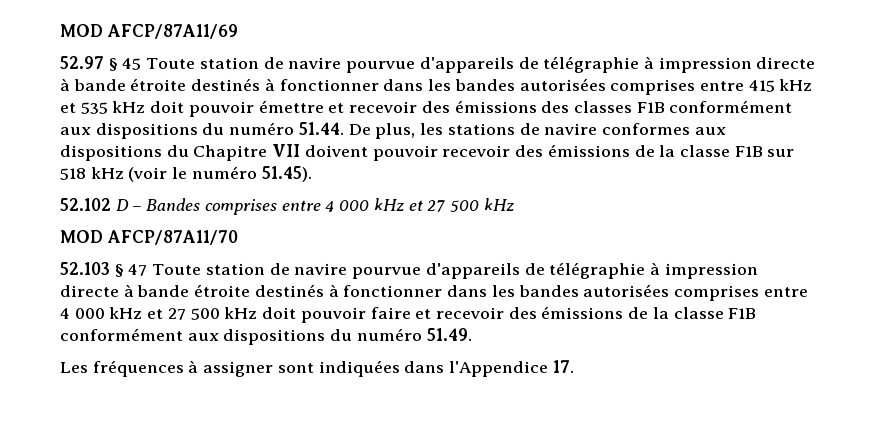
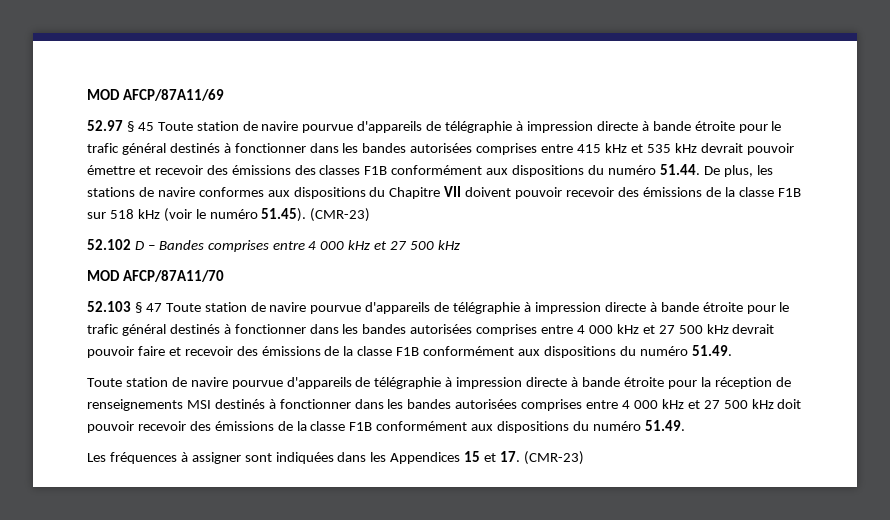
(187, 84) none -> [738,121,782,133] [87,143,166,155] pour le trafic général
[150,101,185,113] doit -> [700,143,743,153] devrait
(312, 174) none -> [310,208,371,222] (CMR-23)
(251, 290) none -> [746,302,790,314] [87,324,775,336] [87,345,732,358] [87,377,791,389] [87,399,211,411] pour le trafic général destinés à fonctionner dans les bandes autorisées comprises entre 4 000 kHz et 27 500 kHz devrait pouvoir faire et recevoir des émissions de la classe F1B conformément aux dispositions du numéro 51.49. // Toute station de navire pourvue d'appareils de télégraphie à impression directe à bande étroite pour la réception de renseignements MSI
[370,307,432,319] faire et -> (134, 427) none
[449,360,574,377] l'Appendice 17. -> [370,451,584,465] les Appendices 15 et 17. (CMR-23)

